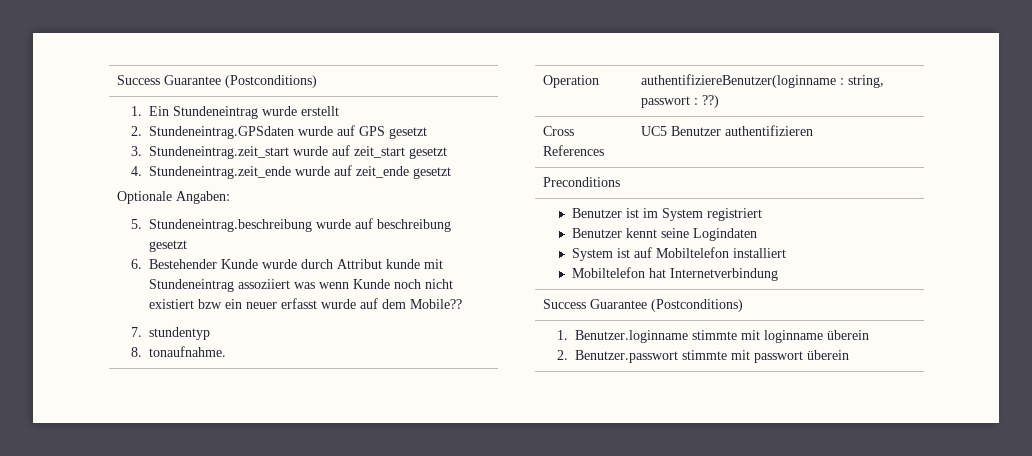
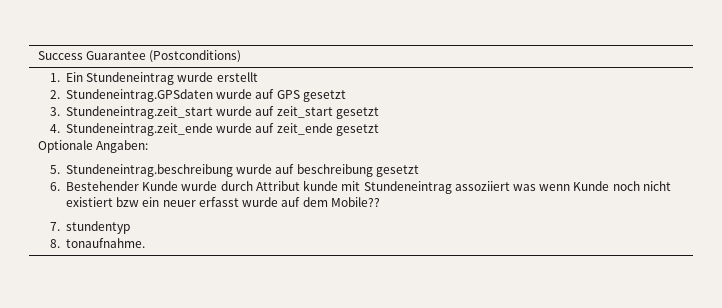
[542,75,599,88] [640,74,884,88] [640,95,719,108] [542,126,574,136] [542,145,604,156] [640,125,813,136] [542,177,620,187] [571,208,762,221] [571,228,757,241] [571,247,786,261] [571,267,778,281] [542,299,743,312] [556,330,869,343] [556,350,849,363] // Operation | authentifiziereBenutzer(loginname : string, passwort : ??) // Cross References | UC5 Benutzer authentifizieren // Preconditions // Benutzer ist im System registriert // Benutzer kennt seine Logindaten // System ist auf Mobiltelefon installiert // Mobiltelefon hat Internetverbindung // Success Guarantee (Postconditions) // 1. Benutzer.loginname stimmte mit loginname überein // 2. Benutzer.passwort stimmte mit passwort überein -> (145, 243) none

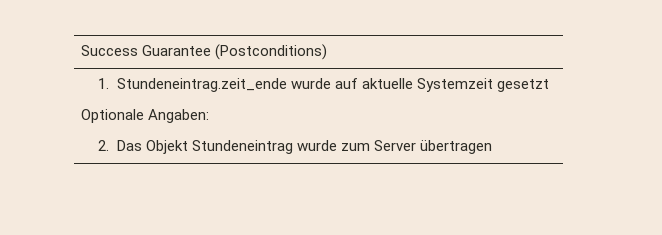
[65,72,258,85] [49,89,346,102] [49,106,379,119] [49,124,60,133] Ein Stundeneintrag wurde erstellt // 2. Stundeneintrag.GPSdaten wurde auf GPS gesetzt // 3. Stundeneintrag.zeit_start wurde auf zeit_start gesetzt // 4. -> (110, 83) none
[276,123,333,135] zeit_ende -> [361,78,493,92] aktuelle Systemzeit
[49,164,419,177] [49,180,671,194] [65,197,380,207] [49,221,130,234] [49,238,145,248] 5. Stundeneintrag.beschreibung wurde auf beschreibung gesetzt // 6. Bestehender Kunde wurde durch Attribut kunde mit Stundeneintrag assoziiert was wenn Kunde noch nicht existiert bzw ein neuer erfasst wurde auf dem Mobile?? // 7. stundentyp // 8. tonaufnahme. -> [98,140,493,154] 2. Das Objekt Stundeneintrag wurde zum Server übertragen

